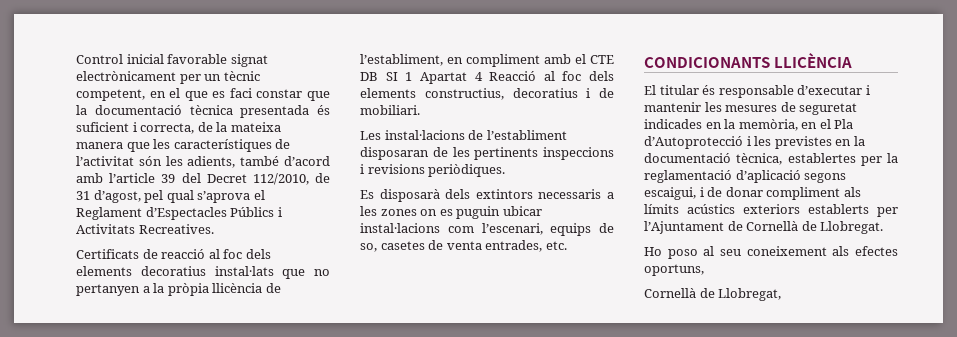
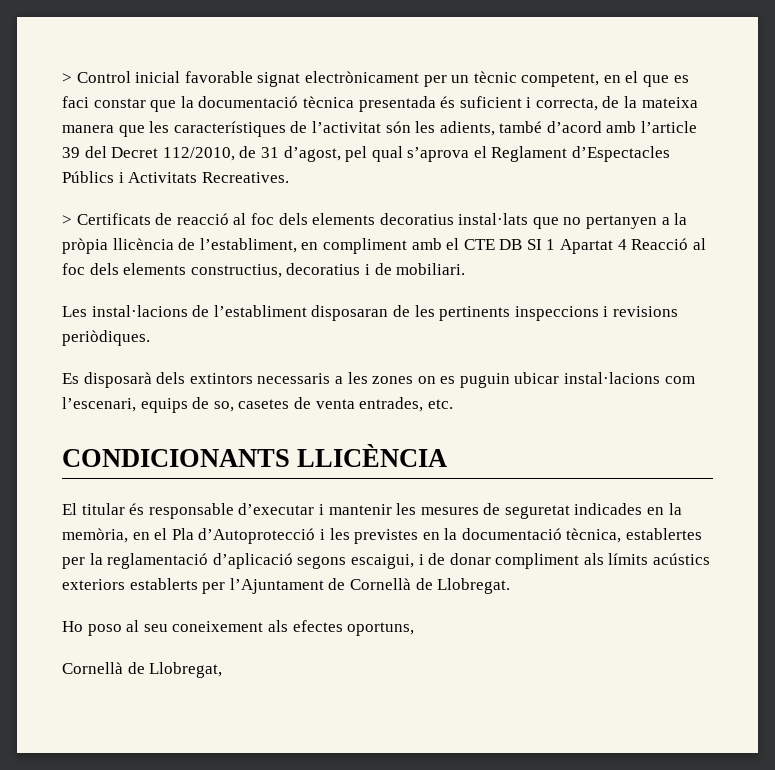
(76, 59) none -> [62,73,72,83] >
(214, 229) none -> [62,215,72,225] >

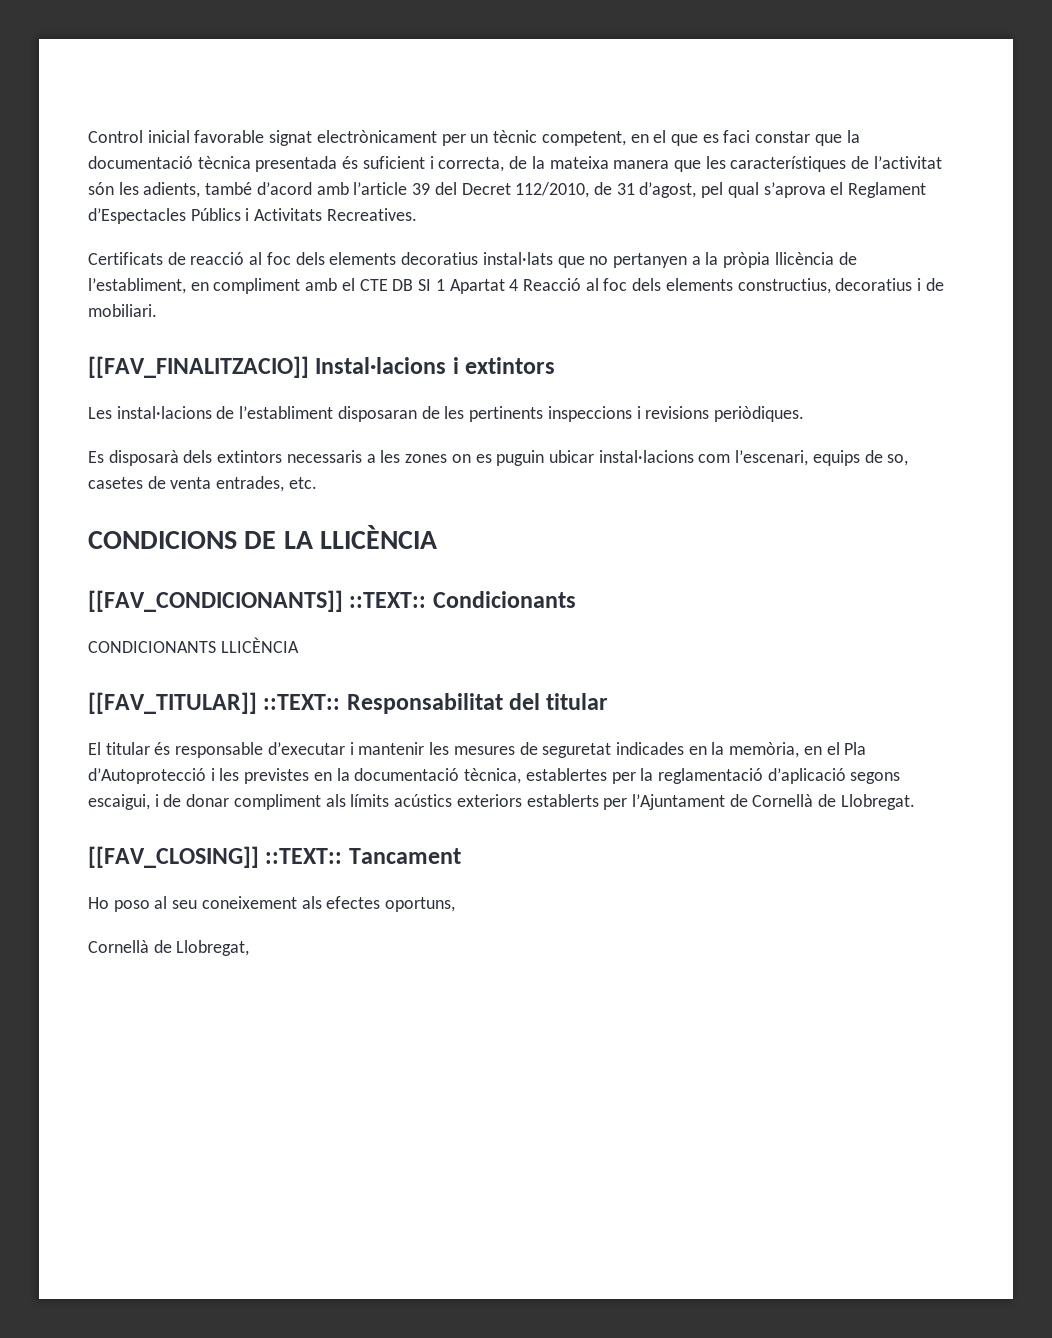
[62,73,72,83] > -> (88, 136) none
[62,215,72,225] > -> (417, 214) none
(466, 269) none -> [88,356,556,378] // [[FAV_FINALITZACIO]] Instal·lacions i extintors
[62,444,448,467] CONDICIONANTS LLICÈNCIA -> [88,525,438,549] [88,590,576,612] [88,637,299,653] [88,692,609,714] CONDICIONS DE LA LLICÈNCIA // [[FAV_CONDICIONANTS]] ::TEXT:: Condicionants // CONDICIONANTS LLICÈNCIA // [[FAV_TITULAR]] ::TEXT:: Responsabilitat del titular
(511, 586) none -> [88,846,461,868] // [[FAV_CLOSING]] ::TEXT:: Tancament

